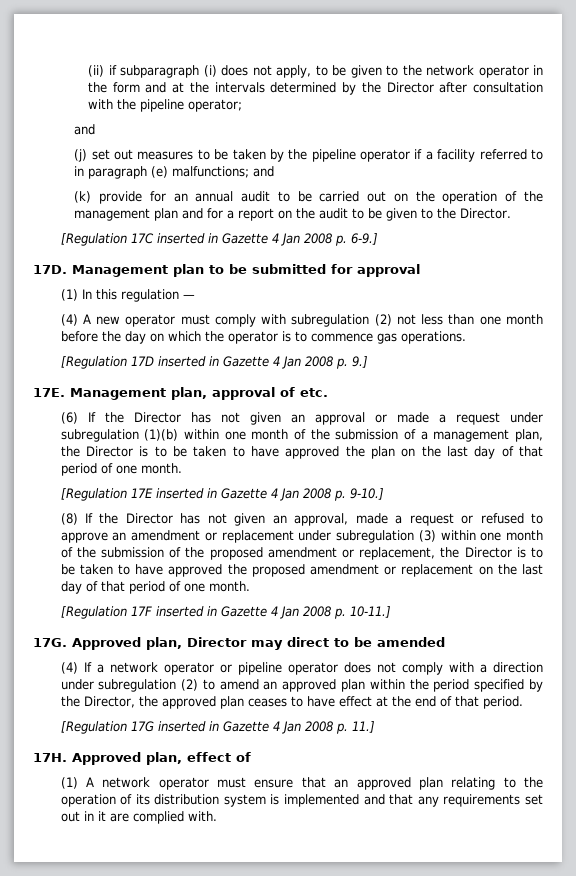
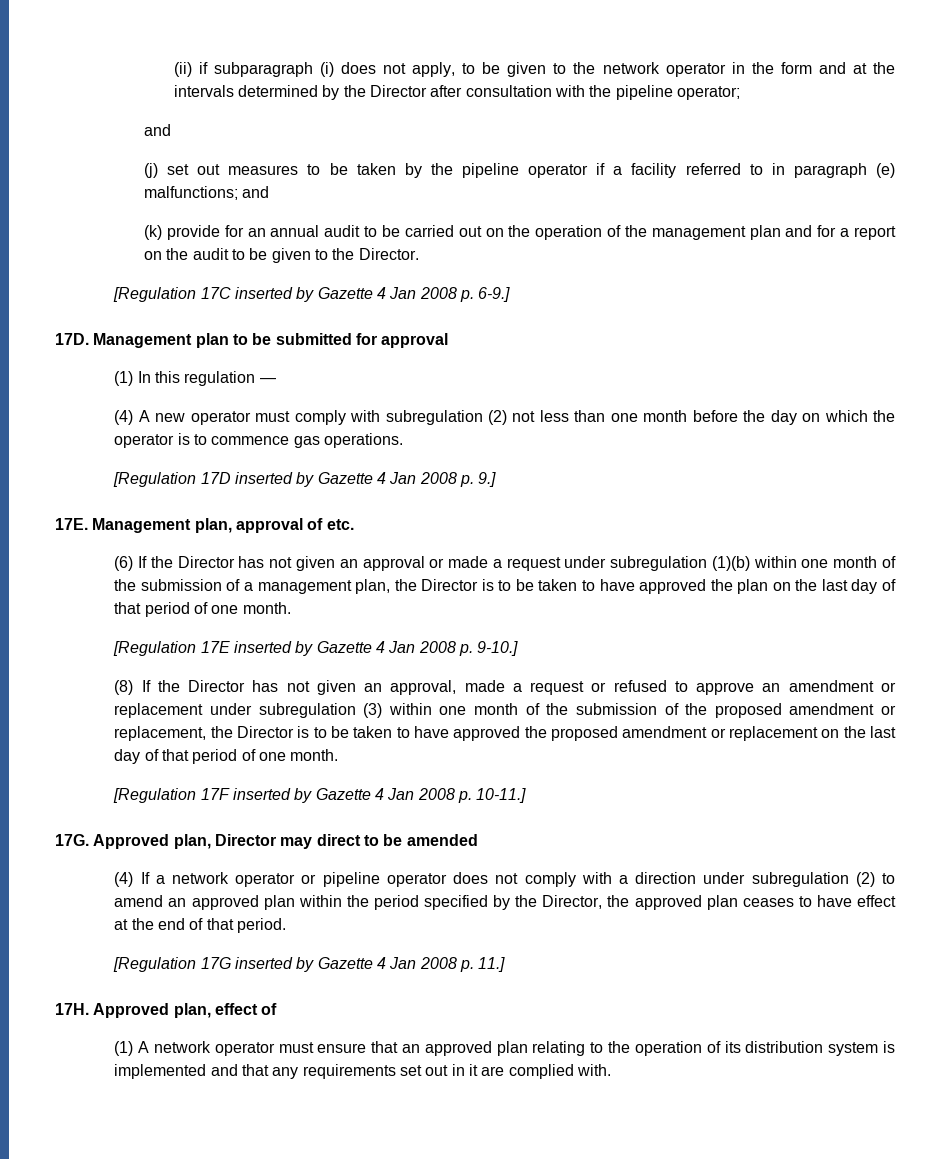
[207,233,218,243] in -> [296,287,315,302] by
[208,356,219,366] in -> [296,472,315,487] by
[206,488,217,498] in -> [295,641,314,656] by
[206,606,217,616] in -> [294,788,313,803] by
[208,721,219,731] in -> [296,957,315,972] by

